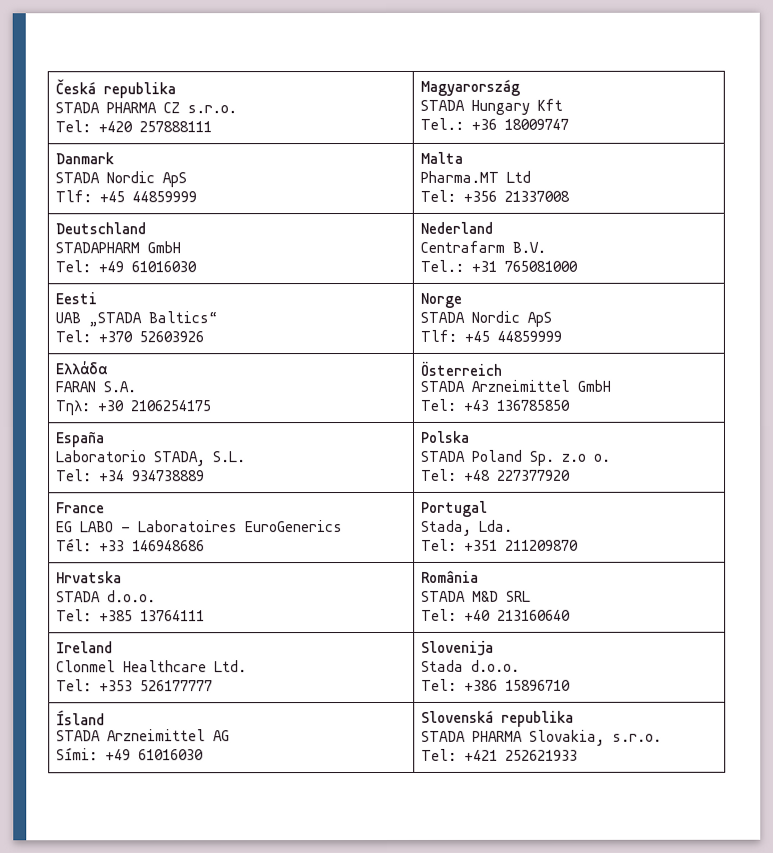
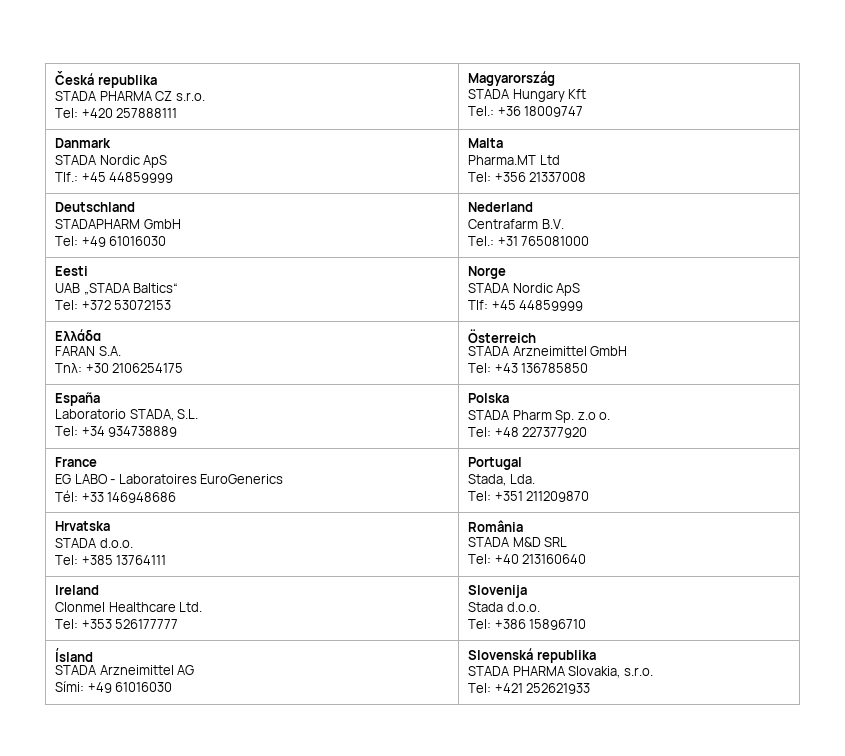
[55,190,93,203] Tlf: -> [55,172,79,182] Tlf.:
[98,331,205,343] +370 52603926 -> [81,300,172,310] +372 53072153
[472,449,524,462] Poland -> [512,410,552,420] Pharm

